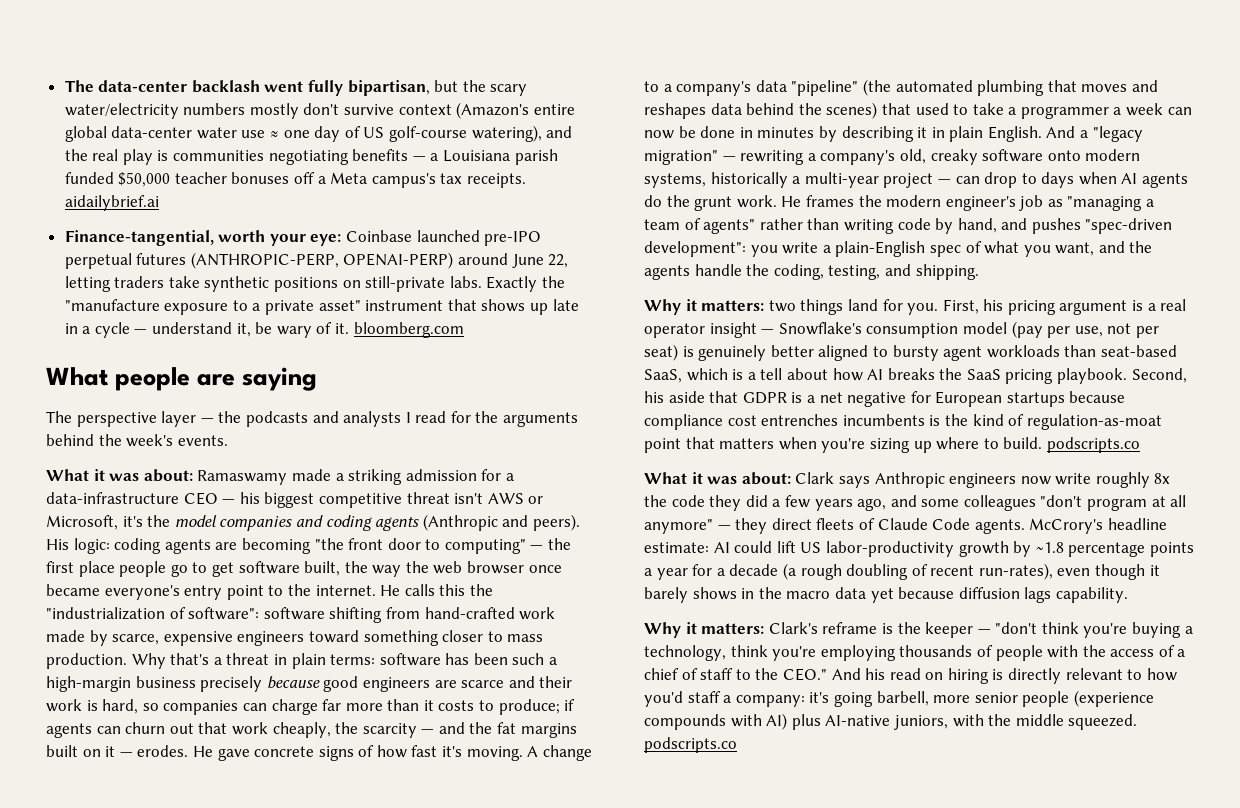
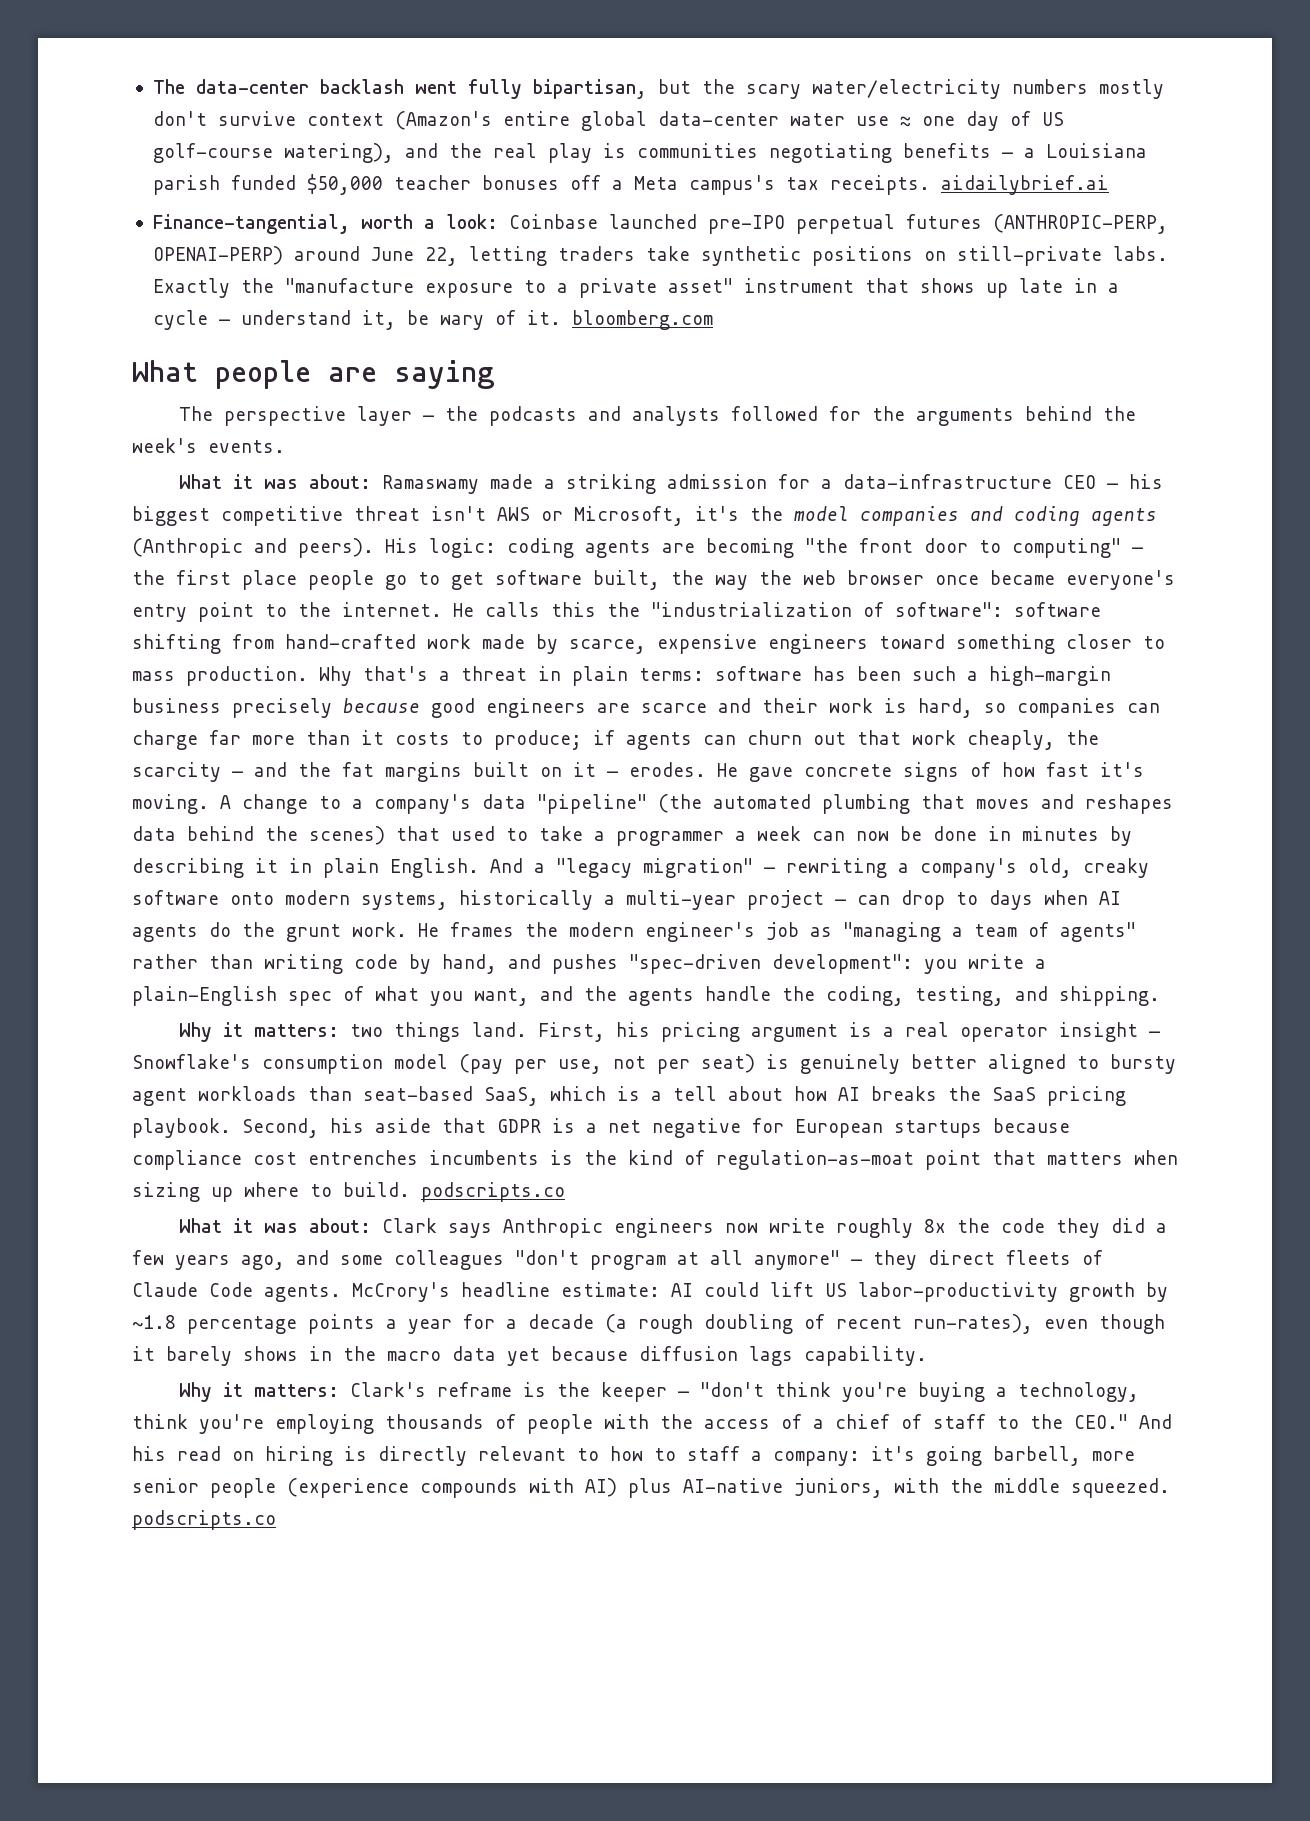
[269,234,342,246] your eye: -> [423,214,498,229] a look:
[405,411,447,423] I read -> [731,406,819,421] followed
[847,299,939,315] land for you. -> [472,1022,528,1037] land.
[821,438,866,453] you're -> (1178, 1157) none
[644,691,683,707] you'd -> [654,1448,676,1461] to

